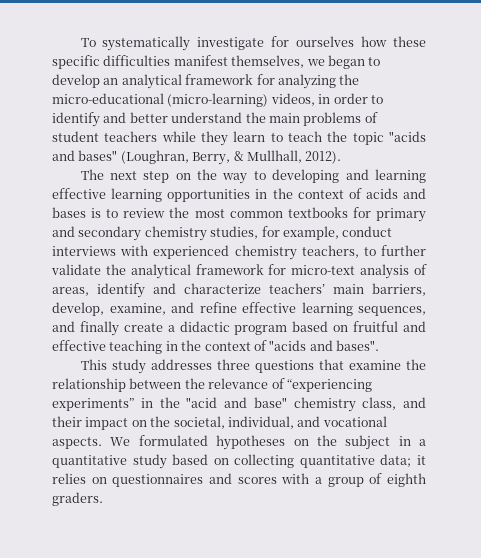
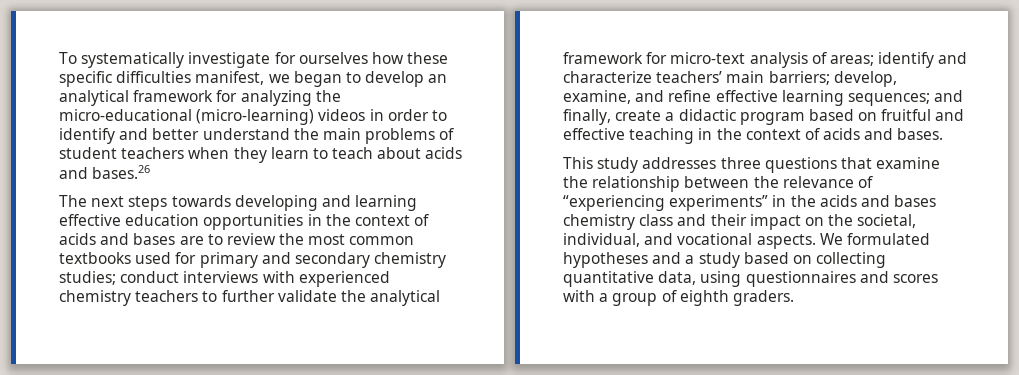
[173,55,305,68] manifest themselves, -> [195,71,265,85] manifest,
[270,93,315,106] videos, -> [318,109,366,121] videos
[161,131,196,142] while -> [188,147,230,159] when
[327,131,426,145] [52,150,342,165] [80,169,266,184] the topic "acids and bases" (Loughran, Berry, & Mullhall, 2012). // The next step on the way to -> [377,147,463,159] [59,165,151,179] [59,195,231,211] about acids and bases.26 // The next steps towards
[111,188,163,202] learning -> [125,214,200,226] education
[91,208,102,218] is -> [179,236,204,245] are
(348, 212) none -> [135,252,172,264] used
[210,226,339,240] studies, for example, -> [59,271,116,285] studies;
[301,245,359,258] teachers, -> [135,290,199,302] teachers
[52,287,89,296] areas, -> [829,55,874,66] areas;
[372,283,426,296] barriers, -> [768,71,830,85] barriers;
[358,306,426,316] [52,321,119,336] sequences, and finally -> [847,90,964,106] [563,109,611,125] sequences; and finally,
[269,340,379,351] "acids and bases". -> [823,128,944,140] acids and bases.
[186,397,397,412] "acid and base" chemistry class, -> [819,195,937,207] [563,214,674,230] acids and bases chemistry class
[293,435,426,450] [52,455,127,468] on the subject in a quantitative -> [652,252,695,264] and a
[380,454,426,467] [52,473,107,484] data; it relies on -> [658,271,742,287] data, using

